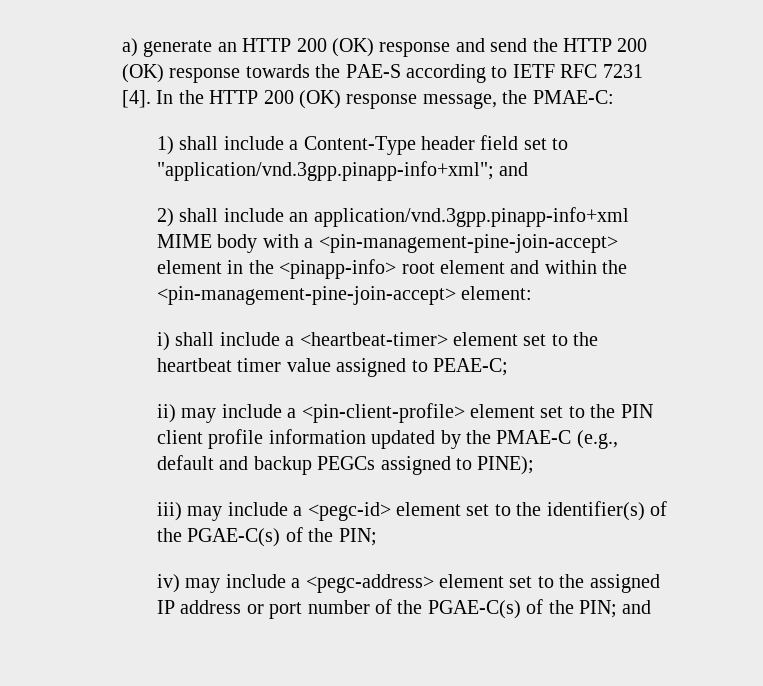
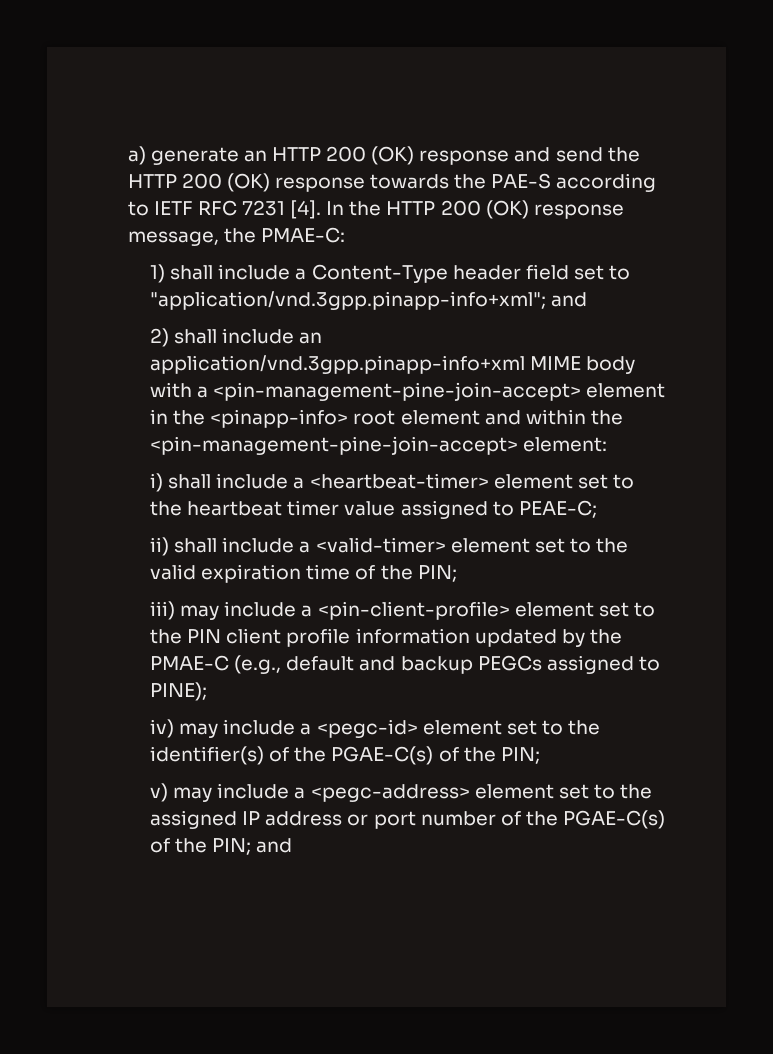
(177, 413) none -> [174,537,629,553] [150,564,457,583] [150,601,176,620] shall include a <valid-timer> element set to the valid expiration time of the PIN; // iii)
[157,502,183,521] iii) -> [150,719,175,738] iv)
[157,574,181,593] iv) -> [150,783,169,802] v)

